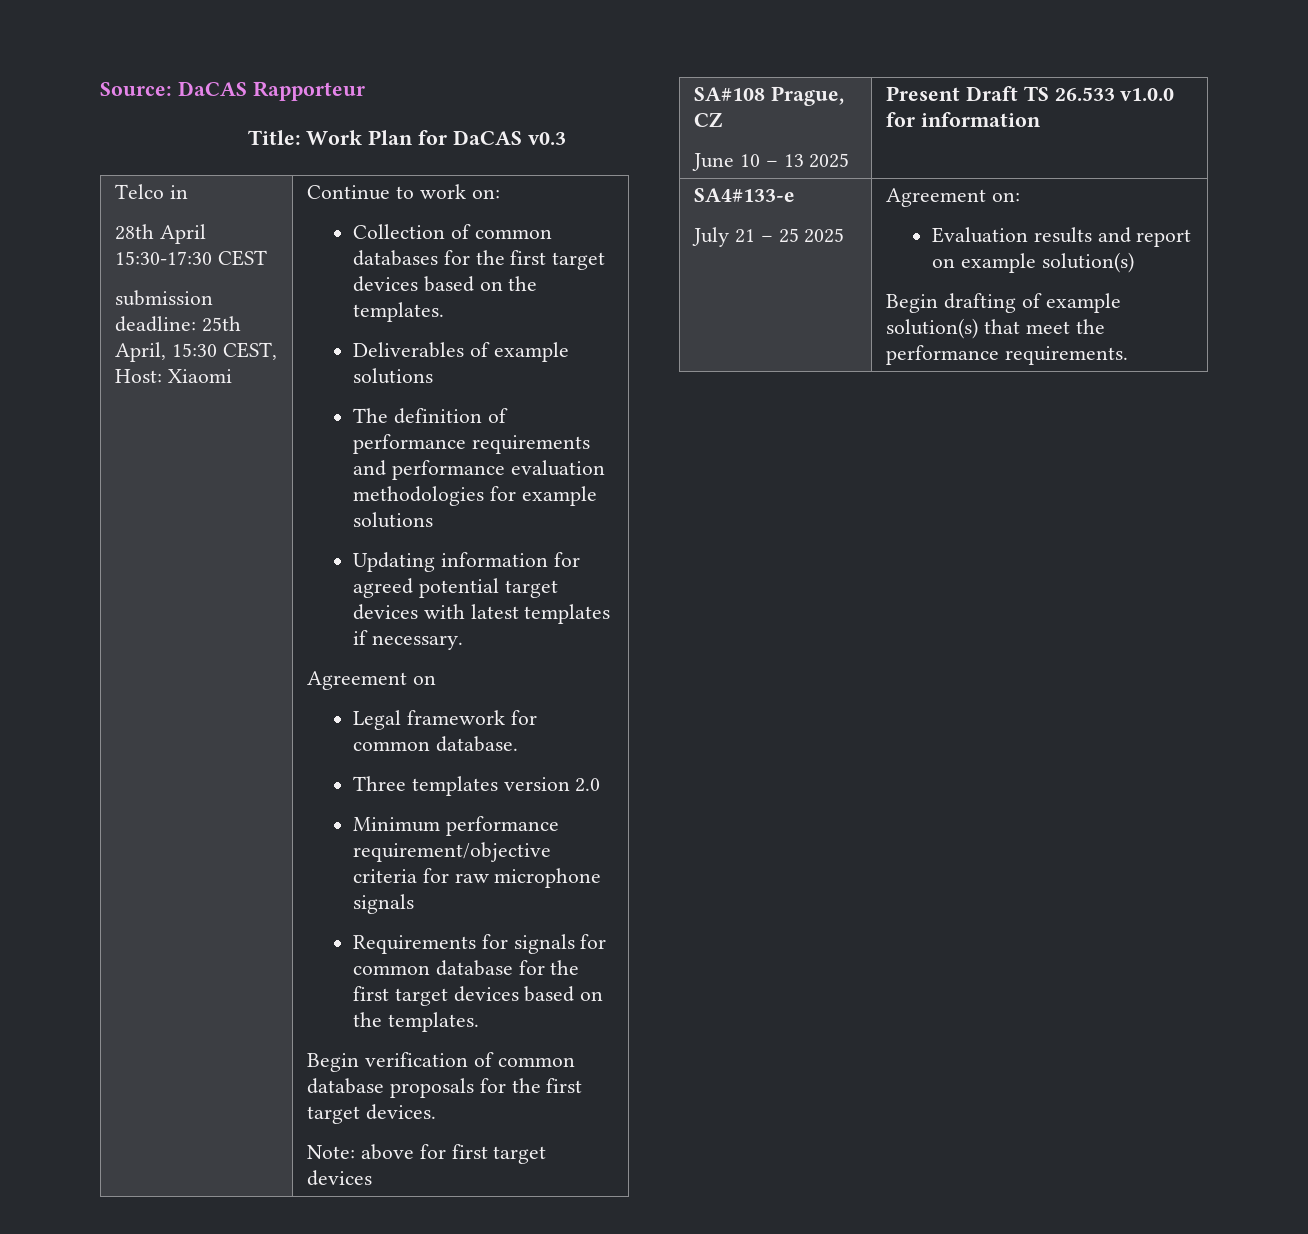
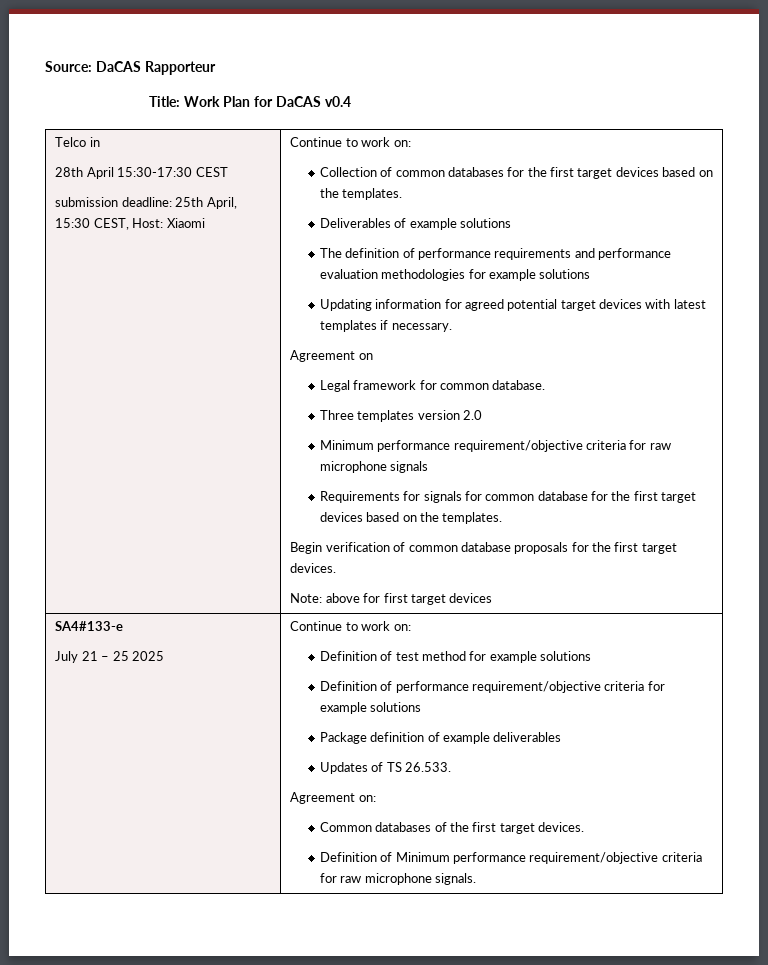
[527,132,566,145] v0.3 -> [324,96,351,107] v0.4
[694,86,844,106] [694,112,723,127] [692,153,850,171] [886,86,1175,101] [886,112,1041,127] // SA#108 Prague, CZ // June 10 – 13 2025 | Present Draft TS 26.533 v1.0.0 for information -> (493, 598) none
[886,188,1020,207] [931,227,1192,247] [931,252,1134,273] [886,293,1121,313] [886,318,1105,339] [886,345,1128,365] Agreement on: // Evaluation results and report on example solution(s) // Begin drafting of example solution(s) that meet the performance requirements. -> [290,621,411,631] [319,651,592,663] [319,681,665,693] [319,702,422,714] [319,732,562,744] [319,762,451,774] [290,792,376,804] [319,822,585,834] [319,852,702,864] [319,873,476,885] Continue to work on: // Definition of test method for example solutions // Definition of performance requirement/objective criteria for example solutions // Package definition of example deliverables // Updates of TS 26.533. // Agreement on: // Common databases of the first target devices. // Definition of Minimum performance requirement/objective criteria for raw microphone signals.

